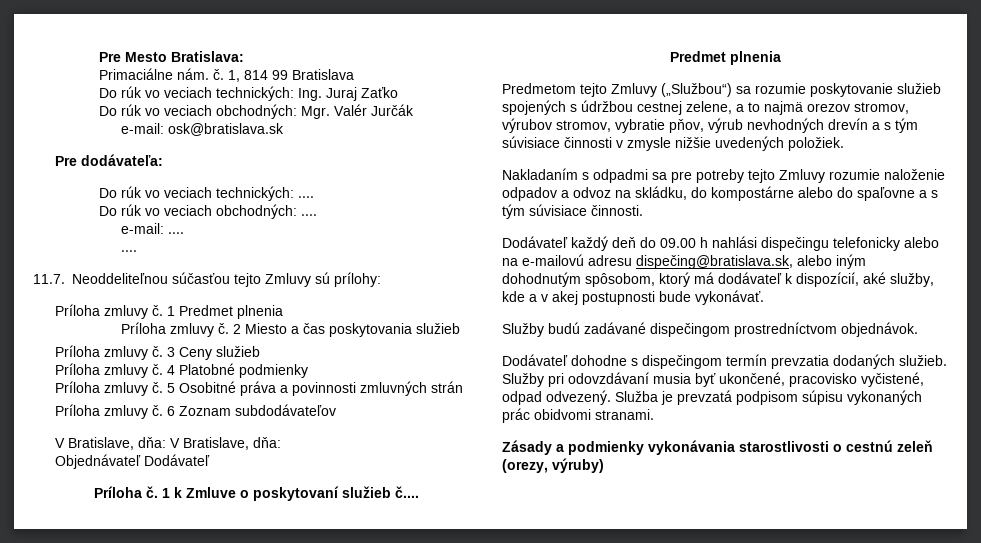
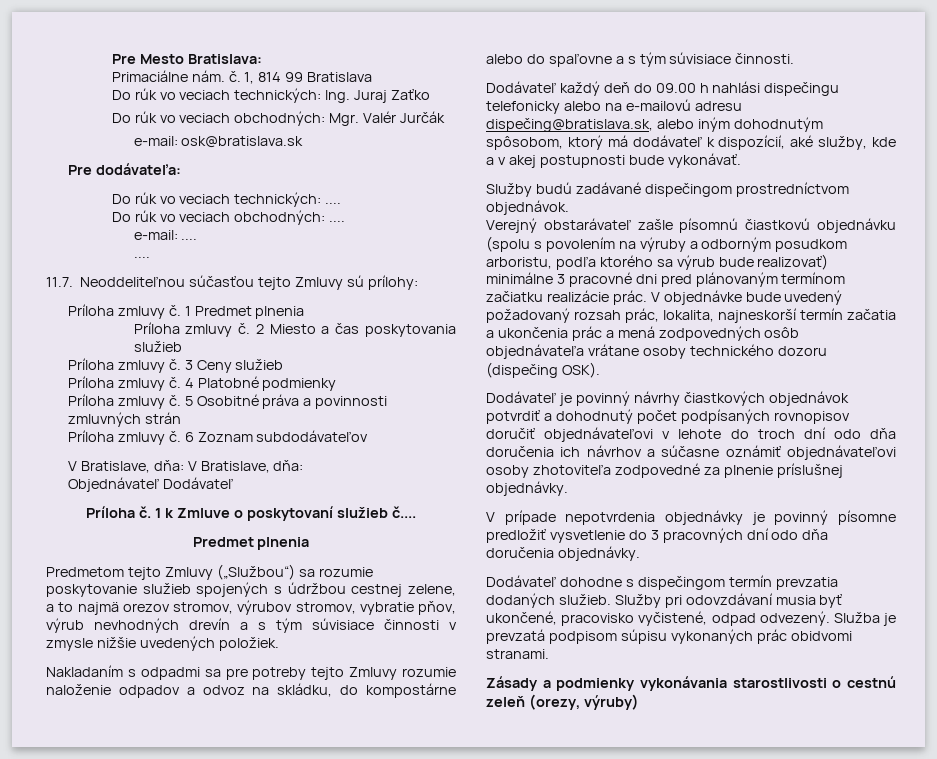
(918, 329) none -> [486,218,896,233] [486,236,848,252] [486,254,829,270] [486,272,846,287] [486,290,843,305] [486,308,896,323] [486,326,800,341] [486,344,827,359] [486,362,600,378] [486,391,849,406] [486,409,850,424] [486,427,896,442] [486,445,896,460] [486,463,843,478] [486,481,568,496] [486,510,896,525] [486,528,829,543] [486,546,640,561] // Verejný obstarávateľ zašle písomnú čiastkovú objednávku (spolu s povolením na výruby a odborným posudkom arboristu, podľa ktorého sa výrub bude realizovať) minimálne 3 pracovné dni pred plánovaným termínom začiatku realizácie prác. V objednávke bude uvedený požadovaný rozsah prác, lokalita, najneskorší termín začatia a ukončenia prác a mená zodpovedných osôb objednávateľa vrátane osoby technického dozoru (dispečing OSK). // Dodávateľ je povinný návrhy čiastkových objednávok potvrdiť a dohodnutý počet podpísaných rovnopisov doručiť objednávateľovi v lehote do troch dní odo dňa doručenia ich návrhov a súčasne oznámiť objednávateľovi osoby zhotoviteľa zodpovedné za plnenie príslušnej objednávky. // V prípade nepotvrdenia objednávky je povinný písomne predložiť vysvetlenie do 3 pracovných dní odo dňa doručenia objednávky.

